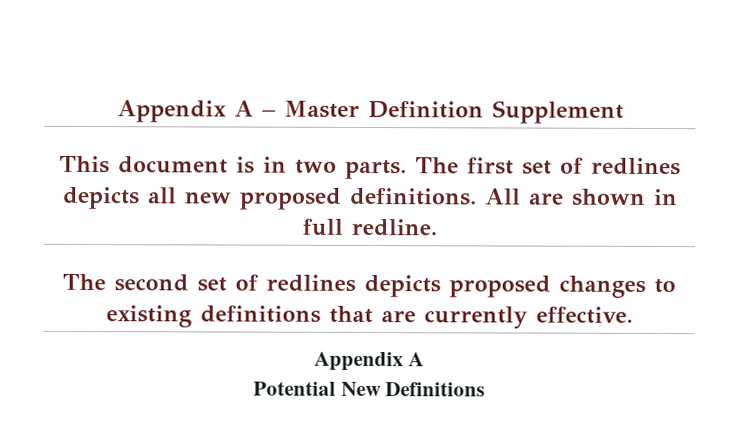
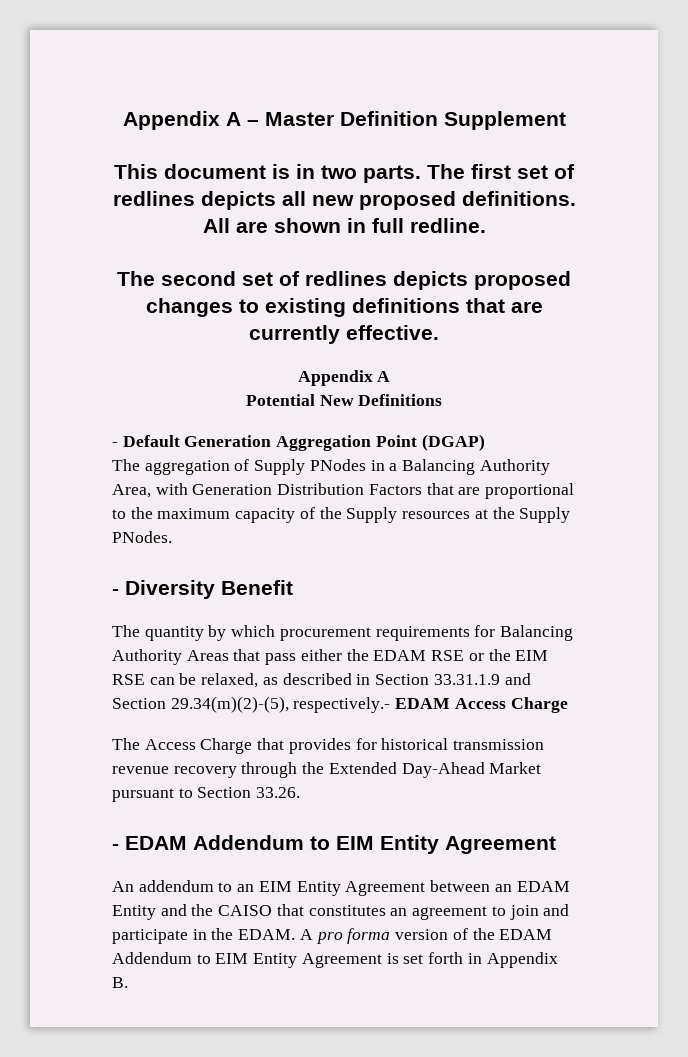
(486, 389) none -> [112,434,485,451] [112,459,550,475] [112,483,575,499] [112,507,571,523] [112,531,172,543] [112,580,293,599] [112,625,574,641] [112,649,549,665] [112,673,531,688] [112,696,568,713] [112,738,545,754] [112,762,542,778] [112,787,301,802] [112,835,556,854] [112,880,570,896] [112,904,570,920] [112,928,553,944] [112,952,558,968] [112,977,128,988] // - Default Generation Aggregation Point (DGAP) // The aggregation of Supply PNodes in a Balancing Authority Area, with Generation Distribution Factors that are proportional to the maximum capacity of the Supply resources at the Supply PNodes. // - Diversity Benefit // The quantity by which procurement requirements for Balancing Authority Areas that pass either the EDAM RSE or the EIM RSE can be relaxed, as described in Section 33.31.1.9 and Section 29.34(m)(2)-(5), respectively.- EDAM Access Charge // The Access Charge that provides for historical transmission revenue recovery through the Extended Day-Ahead Market pursuant to Section 33.26. // - EDAM Addendum to EIM Entity Agreement // An addendum to an EIM Entity Agreement between an EDAM Entity and the CAISO that constitutes an agreement to join and participate in the EDAM. A pro forma version of the EDAM Addendum to EIM Entity Agreement is set forth in Appendix B.

